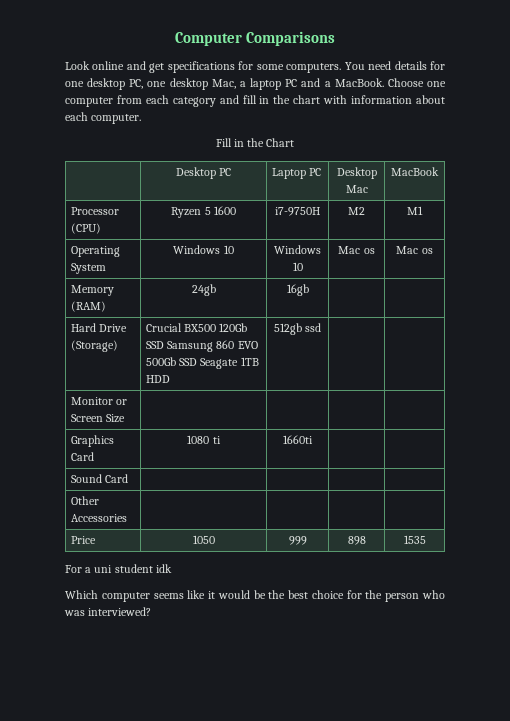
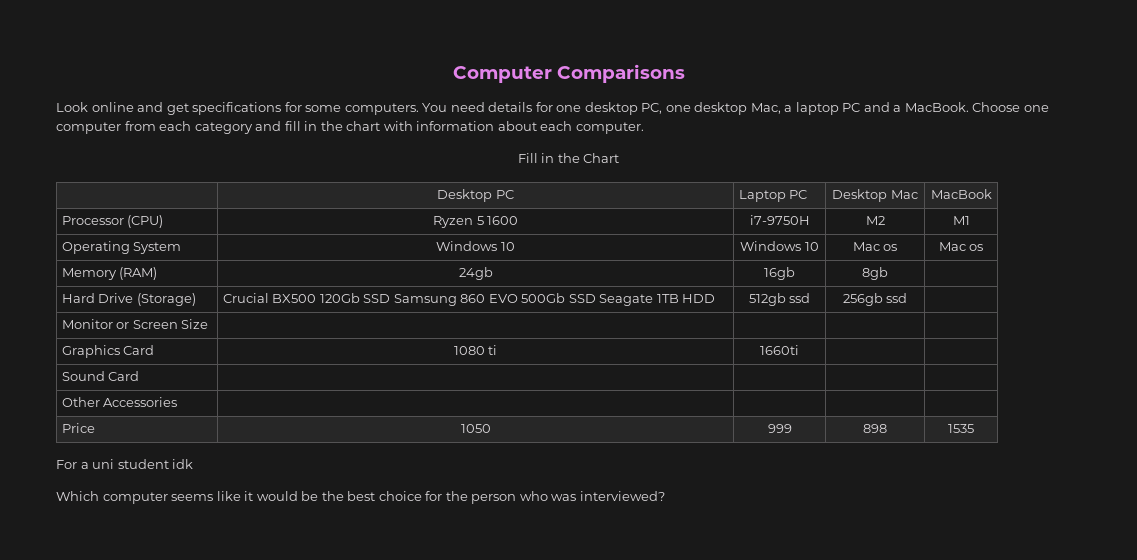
(309, 290) none -> [862,267,888,280] 8gb
(322, 327) none -> [842,293,908,306] 256gb ssd

